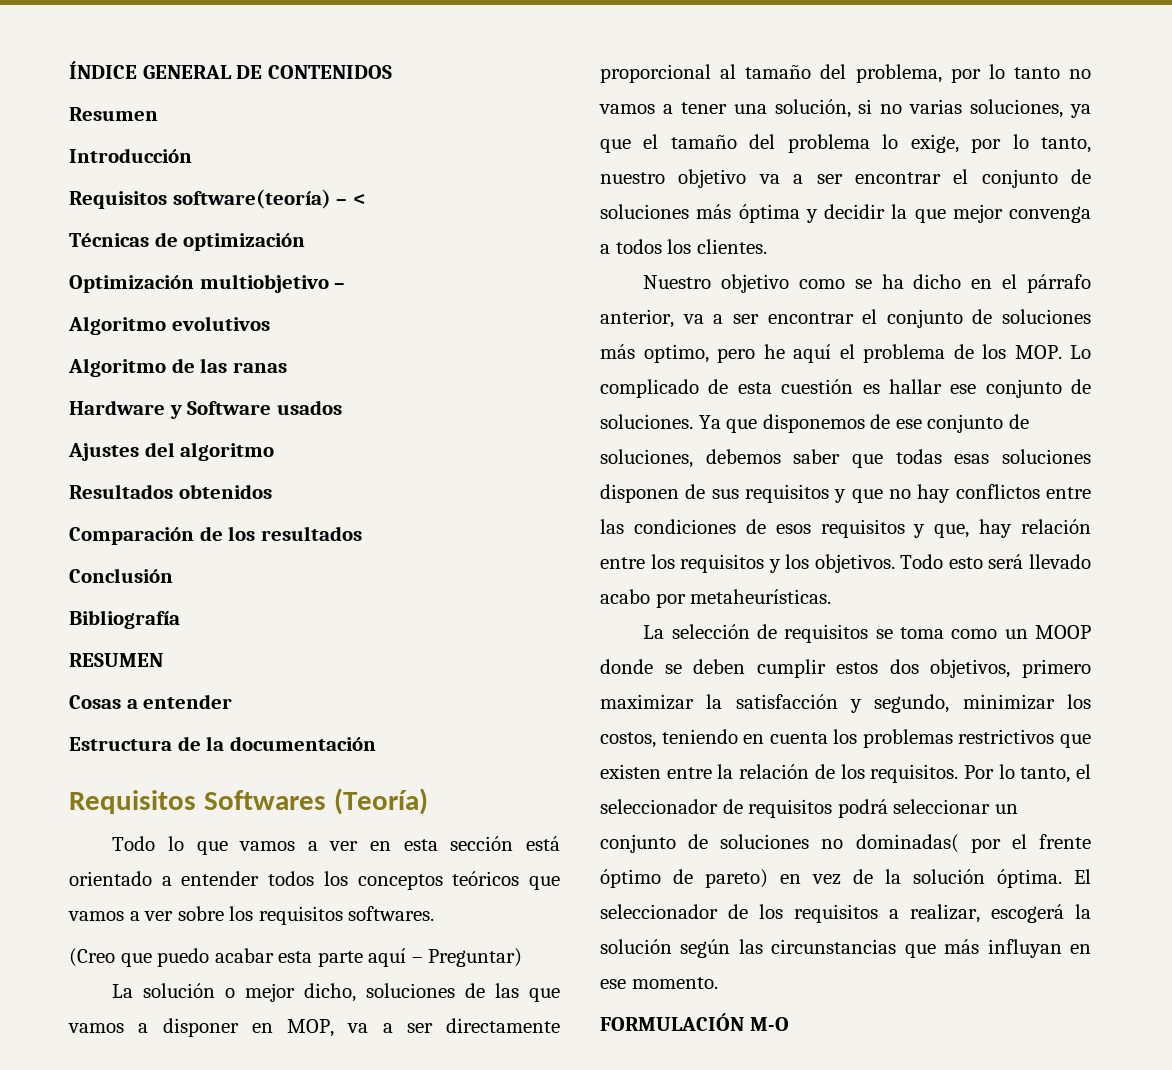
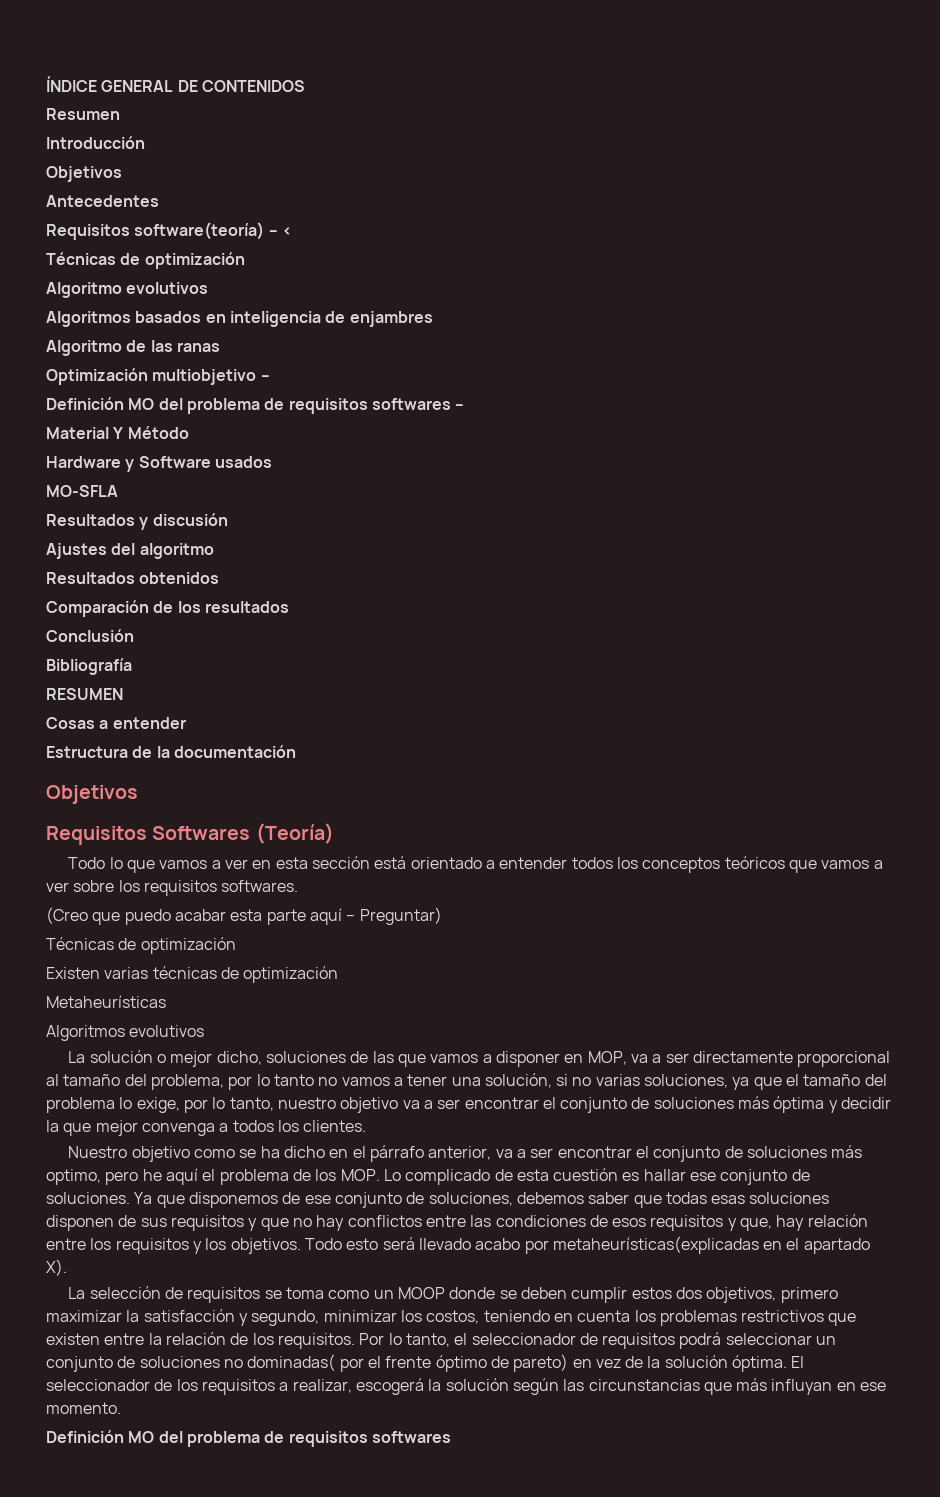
(192, 155) none -> [46,166,122,182] [46,195,159,207] // Objetivos // Antecedentes
[69,274,346,293] // Optimización multiobjetivo – -> (245, 260) none
[68,358,287,377] Algoritmo de las ranas -> [46,311,433,327] [46,340,220,356] [46,368,270,385] [46,397,465,414] [46,426,189,439] Algoritmos basados en inteligencia de enjambres // Algoritmo de las ranas // Optimización multiobjetivo – // Definición MO del problema de requisitos softwares – // Material Y Método
(342, 407) none -> [46,485,118,497] [46,513,228,530] // MO-SFLA // Resultados y discusión
(376, 743) none -> [46,785,138,804] // Objetivos
(523, 957) none -> [46,937,236,954] [46,966,339,983] [46,995,166,1008] [46,1025,205,1041] // Técnicas de optimización // Existen varias técnicas de optimización // Metaheurísticas // Algoritmos evolutivos
[690,589,832,604] metaheurísticas. -> [552,1236,870,1254] [46,1259,67,1276] metaheurísticas(explicadas en el apartado X).
[600,1013,789,1031] FORMULACIÓN M-O -> [46,1430,451,1447] Definición MO del problema de requisitos softwares

